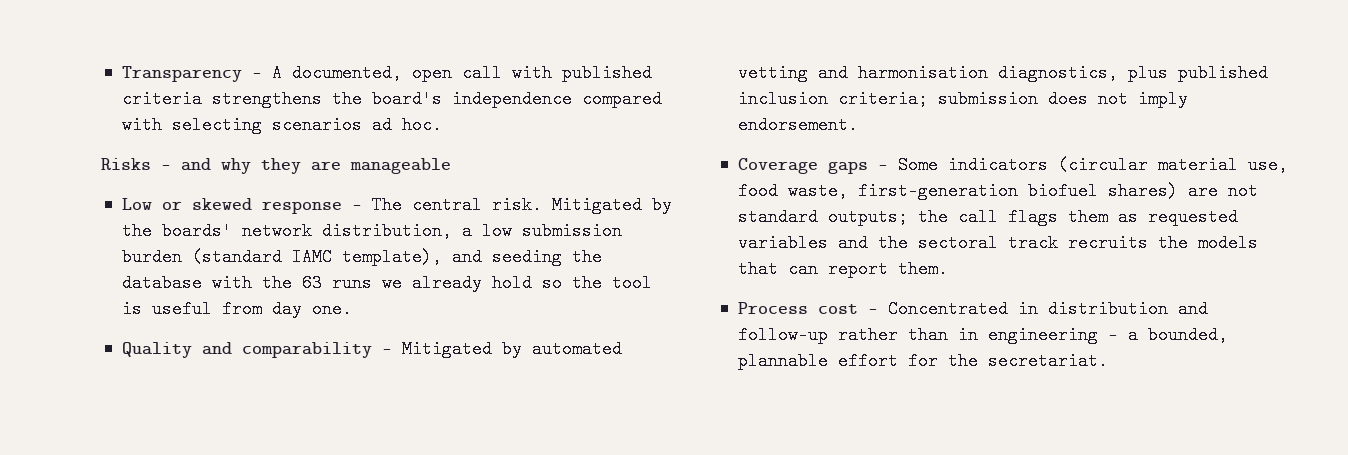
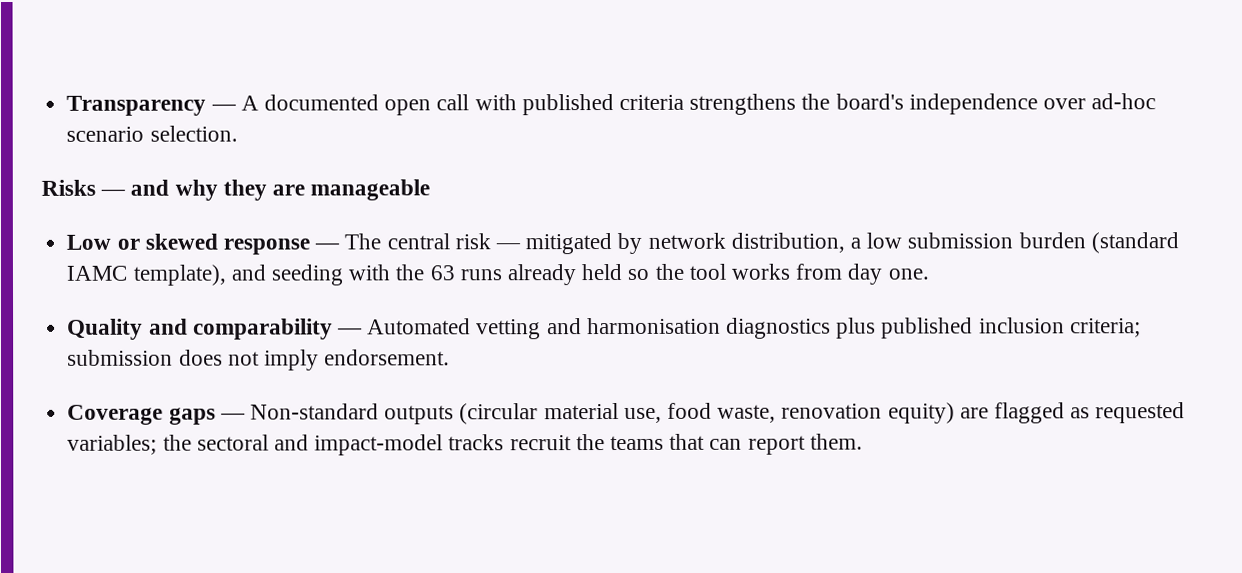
[291,64,402,82] documented, -> [263,94,379,111] documented
[581,90,662,108] [121,116,442,134] compared with selecting scenarios ad hoc. -> [1043,93,1157,110] [66,125,238,142] over ad-hoc scenario selection.
[491,196,672,214] [121,222,232,240] risk. Mitigated by the boards' -> [454,232,643,255] risk — mitigated by
[571,248,602,266] [121,274,202,292] the database -> (343, 275) none
[381,274,532,292] we already hold -> [506,263,623,286] already held
[121,300,212,318] is useful -> [731,263,791,280] works
[401,340,622,358] Mitigated by automated -> [367,318,472,335] Automated
[997,64,1118,82] diagnostics, -> [725,317,831,339] diagnostics
[897,156,1048,174] Some indicators -> [249,403,455,425] Non-standard outputs
[857,182,1258,200] [737,208,1238,226] [737,234,1258,252] [737,260,948,278] [737,300,1208,318] [737,326,1228,344] [737,352,1108,370] first-generation biofuel shares) are not standard outputs; the call flags them as requested variables and the sectoral track recruits the models that can report them. // Process cost — Concentrated in distribution and follow-up rather than in engineering — a bounded, plannable effort for the secretariat. -> [781,402,1186,424] [67,433,863,456] renovation equity) are flagged as requested variables; the sectoral and impact-model tracks recruit the teams that can report them.

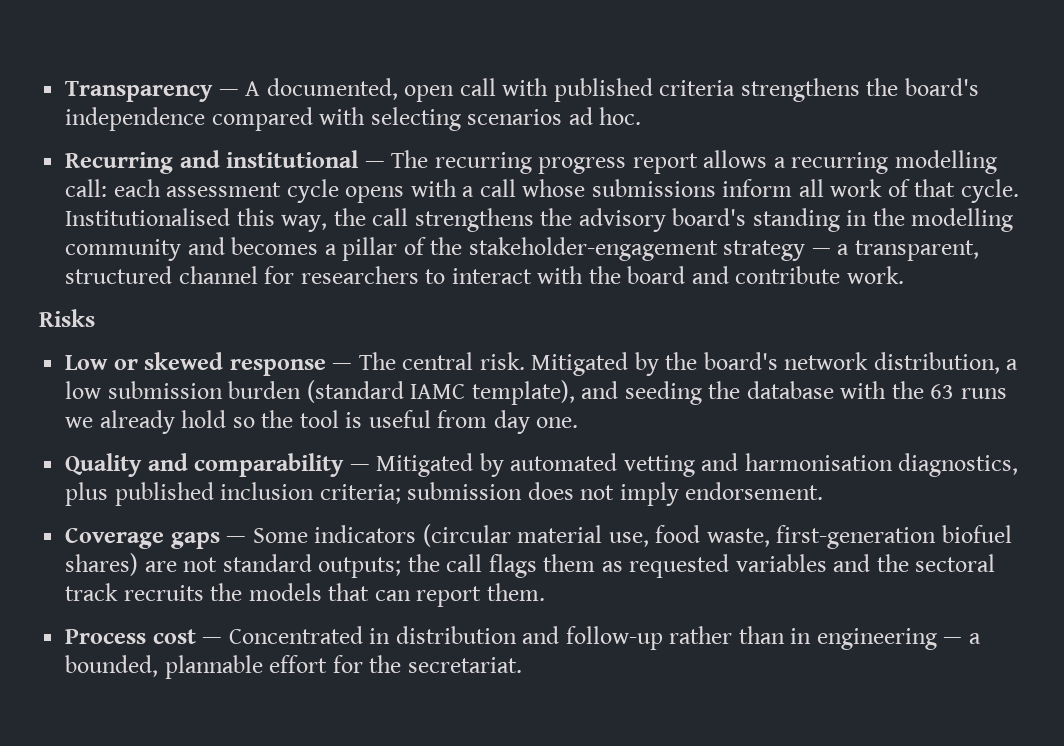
[263,94,379,111] documented -> [266,78,398,100] documented,
[1043,93,1157,110] [66,125,238,142] [41,179,431,201] over ad-hoc scenario selection. // Risks — and why they are manageable -> [211,107,642,131] [65,150,997,174] [65,179,1019,203] [65,208,1014,232] [65,237,979,261] [65,266,904,284] [39,309,95,327] compared with selecting scenarios ad hoc. // Recurring and institutional — The recurring progress report allows a recurring modelling call: each assessment cycle opens with a call whose submissions inform all work of that cycle. Institutionalised this way, the call strengthens the advisory board's standing in the modelling community and becomes a pillar of the stakeholder-engagement strategy — a transparent, structured channel for researchers to interact with the board and contribute work. // Risks
[454,232,643,255] risk — mitigated by -> [479,352,778,376] risk. Mitigated by the board's
(343, 275) none -> [708,381,834,399] the database
[506,263,623,286] already held -> [65,410,227,434] we already hold
[731,263,791,280] works -> [345,410,431,428] is useful
[367,318,472,335] Automated -> [376,453,618,477] Mitigated by automated
[725,317,831,339] diagnostics -> [898,453,1019,477] diagnostics,
[249,403,455,425] Non-standard outputs -> [252,525,417,543] Some indicators
[781,402,1186,424] [67,433,863,456] renovation equity) are flagged as requested variables; the sectoral and impact-model tracks recruit the teams that can report them. -> [776,525,1012,549] [65,553,996,578] [65,583,545,607] [65,626,981,650] [65,655,522,679] first-generation biofuel shares) are not standard outputs; the call flags them as requested variables and the sectoral track recruits the models that can report them. // Process cost — Concentrated in distribution and follow-up rather than in engineering — a bounded, plannable effort for the secretariat.

